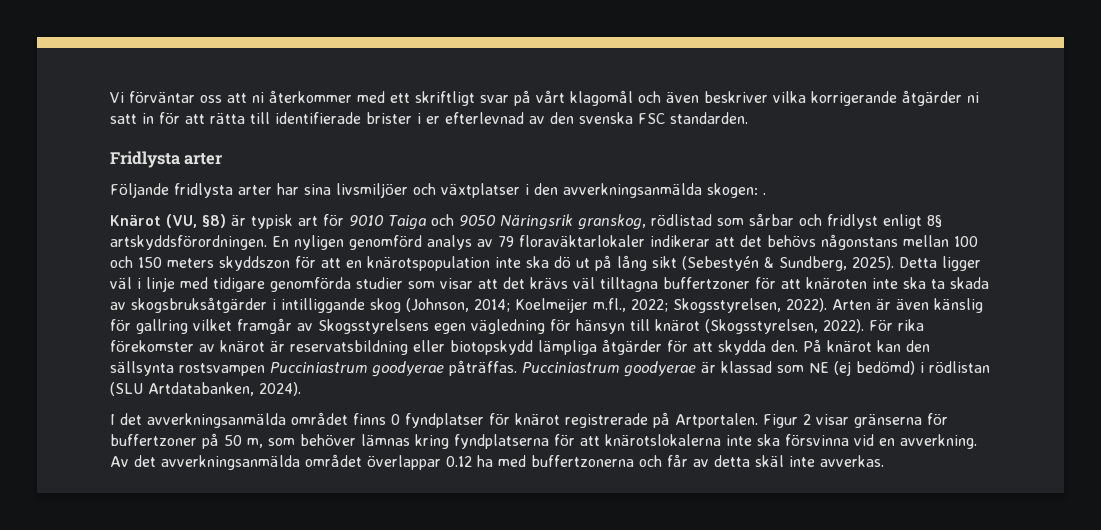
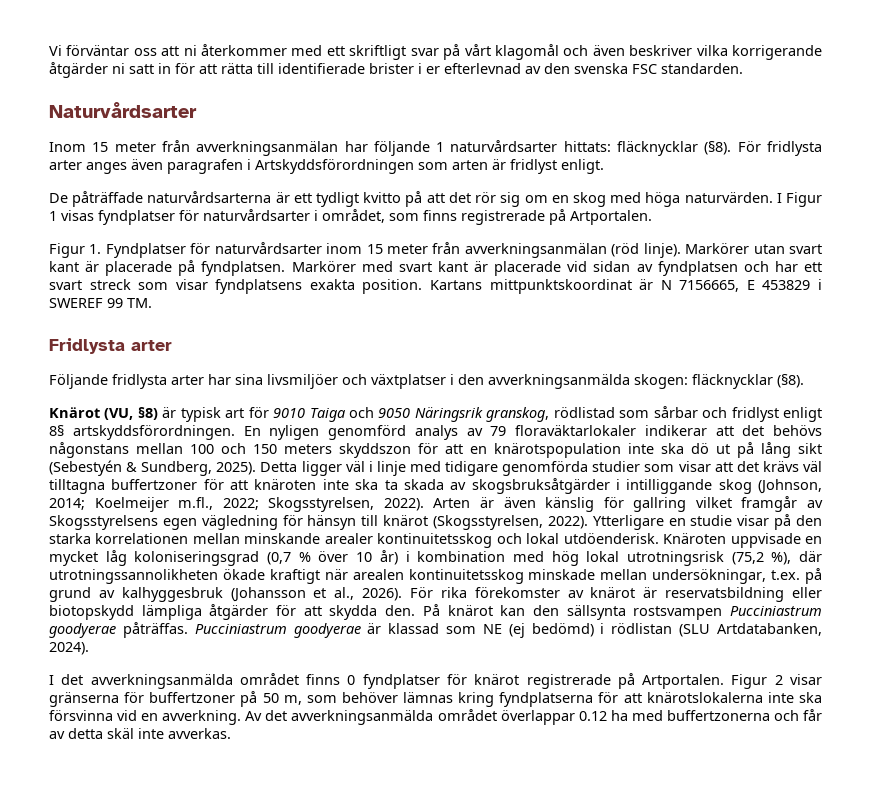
(748, 118) none -> [49,102,197,118] [49,140,822,156] [49,159,604,174] [49,191,823,207] [49,209,652,225] [49,242,823,258] [49,260,823,276] [49,279,822,294] [49,298,152,308] // Naturvårdsarter // Inom 15 meter från avverkningsanmälan har följande 1 naturvårdsarter hittats: fläcknycklar (§8). För fridlysta arter anges även paragrafen i Artskyddsförordningen som arten är fridlyst enligt. // De påträffade naturvårdsarterna är ett tydligt kvitto på att det rör sig om en skog med höga naturvärden. I Figur 1 visas fyndplatser för naturvårdsarter i området, som finns registrerade på Artportalen. // Figur 1. Fyndplatser för naturvårdsarter inom 15 meter från avverkningsanmälan (röd linje). Markörer utan svart kant är placerade på fyndplatsen. Markörer med svart kant är placerade vid sidan av fyndplatsen och har ett svart streck som visar fyndplatsens exakta position. Kartans mittpunktskoordinat är N 7156665, E 453829 i SWEREF 99 TM.
[763,193,766,195] . -> [692,374,804,389] fläcknycklar (§8).
(864, 326) none -> [592,514,823,530] [49,533,823,548] [49,550,822,566] [49,568,822,584] [49,587,403,602] Ytterligare en studie visar på den starka korrelationen mellan minskande arealer kontinuitetsskog och lokal utdöenderisk. Knäroten uppvisade en mycket låg koloniseringsgrad (0,7 % över 10 år) i kombination med hög lokal utrotningsrisk (75,2 %), där utrotningssannolikheten ökade kraftigt när arealen kontinuitetsskog minskade mellan undersökningar, t.ex. på grund av kalhyggesbruk (Johansson et al., 2026).

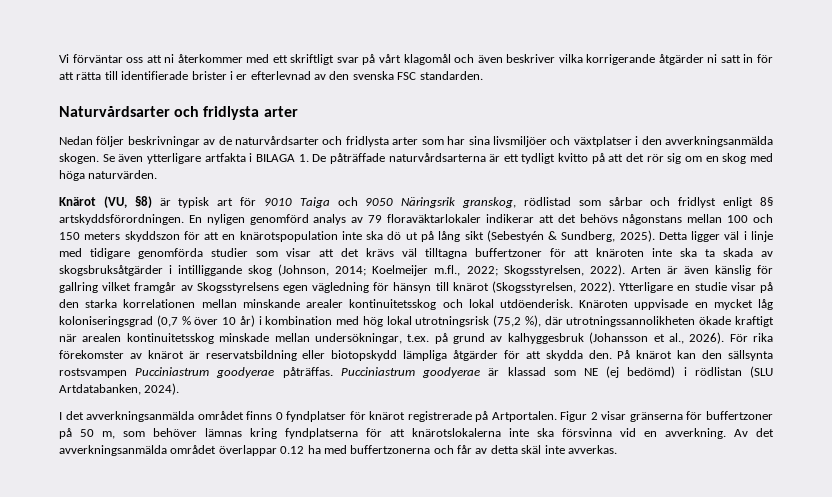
[49,140,822,156] [49,159,604,174] // Inom 15 meter från avverkningsanmälan har följande 1 naturvårdsarter hittats: fläcknycklar (§8). För fridlysta arter anges även paragrafen i Artskyddsförordningen som arten är fridlyst enligt. // -> [174,106,298,120] [59,136,773,147] [59,153,309,164] och fridlysta arter // Nedan följer beskrivningar av de naturvårdsarter och fridlysta arter som har sina livsmiljöer och växtplatser i den avverkningsanmälda skogen. Se även ytterligare artfakta i BILAGA 1.
[776,192,823,207] [49,209,652,225] [49,242,823,258] [49,260,823,276] [49,279,822,294] [49,298,152,308] [49,338,172,354] [49,374,804,389] I Figur 1 visas fyndplatser för naturvårdsarter i området, som finns registrerade på Artportalen. // Figur 1. Fyndplatser för naturvårdsarter inom 15 meter från avverkningsanmälan (röd linje). Markörer utan svart kant är placerade på fyndplatsen. Markörer med svart kant är placerade vid sidan av fyndplatsen och har ett svart streck som visar fyndplatsens exakta position. Kartans mittpunktskoordinat är N 7156665, E 453829 i SWEREF 99 TM. // Fridlysta arter // Följande fridlysta arter har sina livsmiljöer och växtplatser i den avverkningsanmälda skogen: fläcknycklar (§8). -> (158, 174) none

